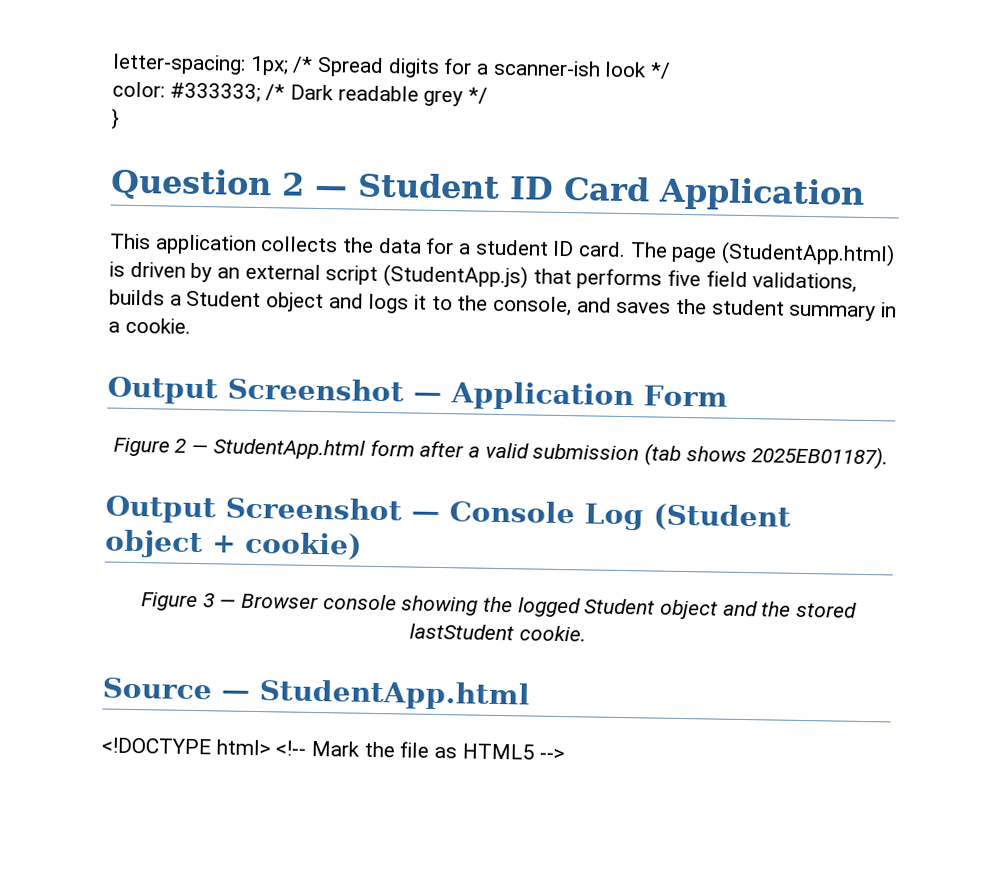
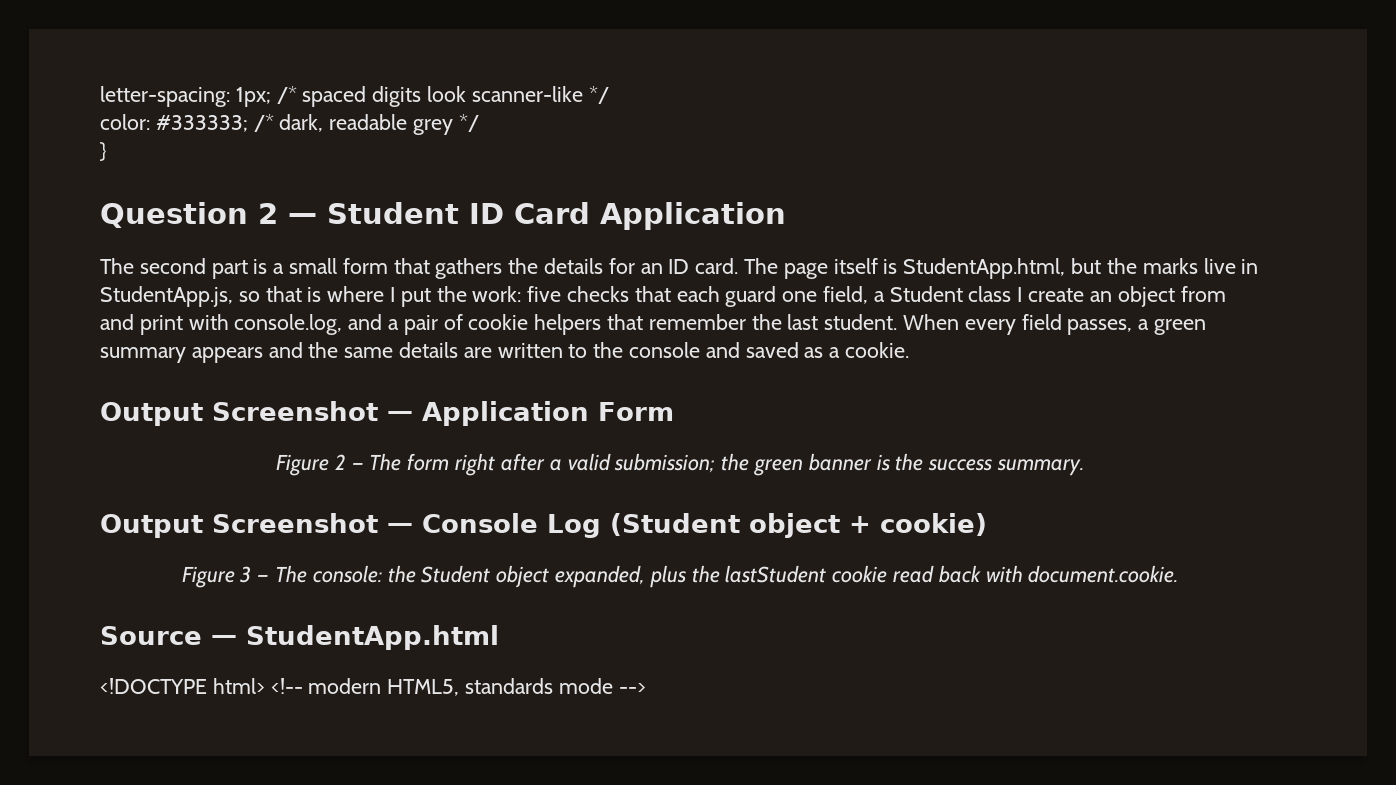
[317,56,648,78] Spread digits for a scanner-ish look -> [302,86,583,107] spaced digits look scanner-like
[290,84,335,101] Dark -> [279,114,324,132] dark,
[110,233,896,267] [109,261,858,293] [109,289,898,322] This application collects the data for a student ID card. The page (StudentApp.html) is driven by an external script (StudentApp.js) that performs five field validations, builds a Student object and logs it to the console, and saves the student summary in -> [100,258,1259,279] [100,286,1226,307] [100,314,1207,335] [100,342,824,363] The second part is a small form that gathers the details for an ID card. The page itself is StudentApp.html, but the marks live in StudentApp.js, so that is where I put the work: five checks that each guard one field, a Student class I create an object from and print with console.log, and a pair of cookie helpers that remember the last student. When every field passes, a green summary appears and the same details are written to the console and saved as
[212,438,889,470] StudentApp.html form after a valid submission (tab shows 2025EB01187). -> [369,453,1084,476] The form right after a valid submission; the green banner is the success summary.
[240,593,858,620] [409,623,586,642] Browser console showing the logged Student object and the stored lastStudent cookie. -> [274,565,1179,588] The console: the Student object expanded, plus the lastStudent cookie read back with document.cookie.
[311,740,535,760] Mark the file as HTML5 -> [308,678,613,696] modern HTML5, standards mode

